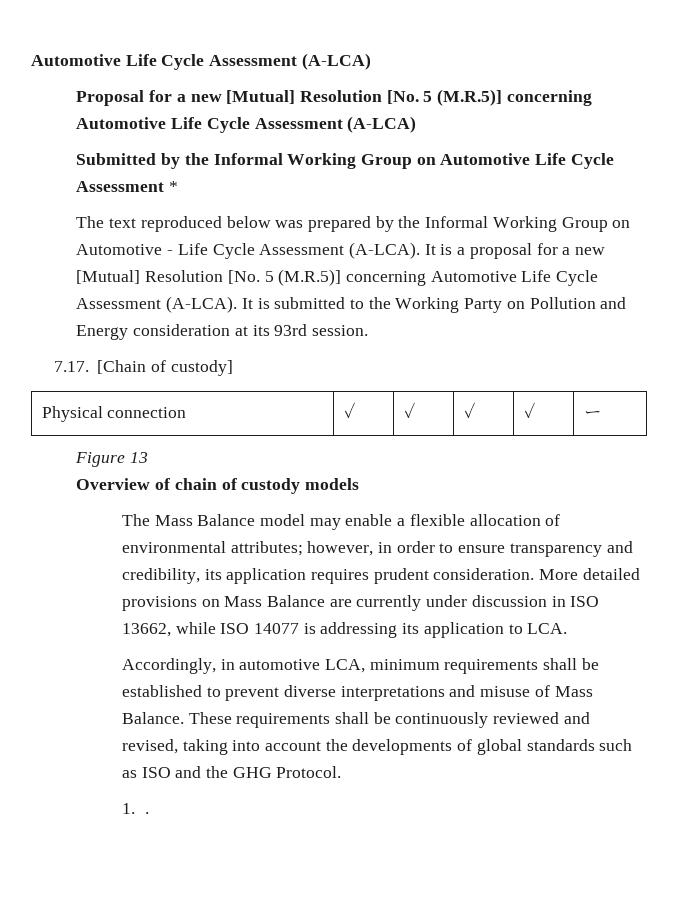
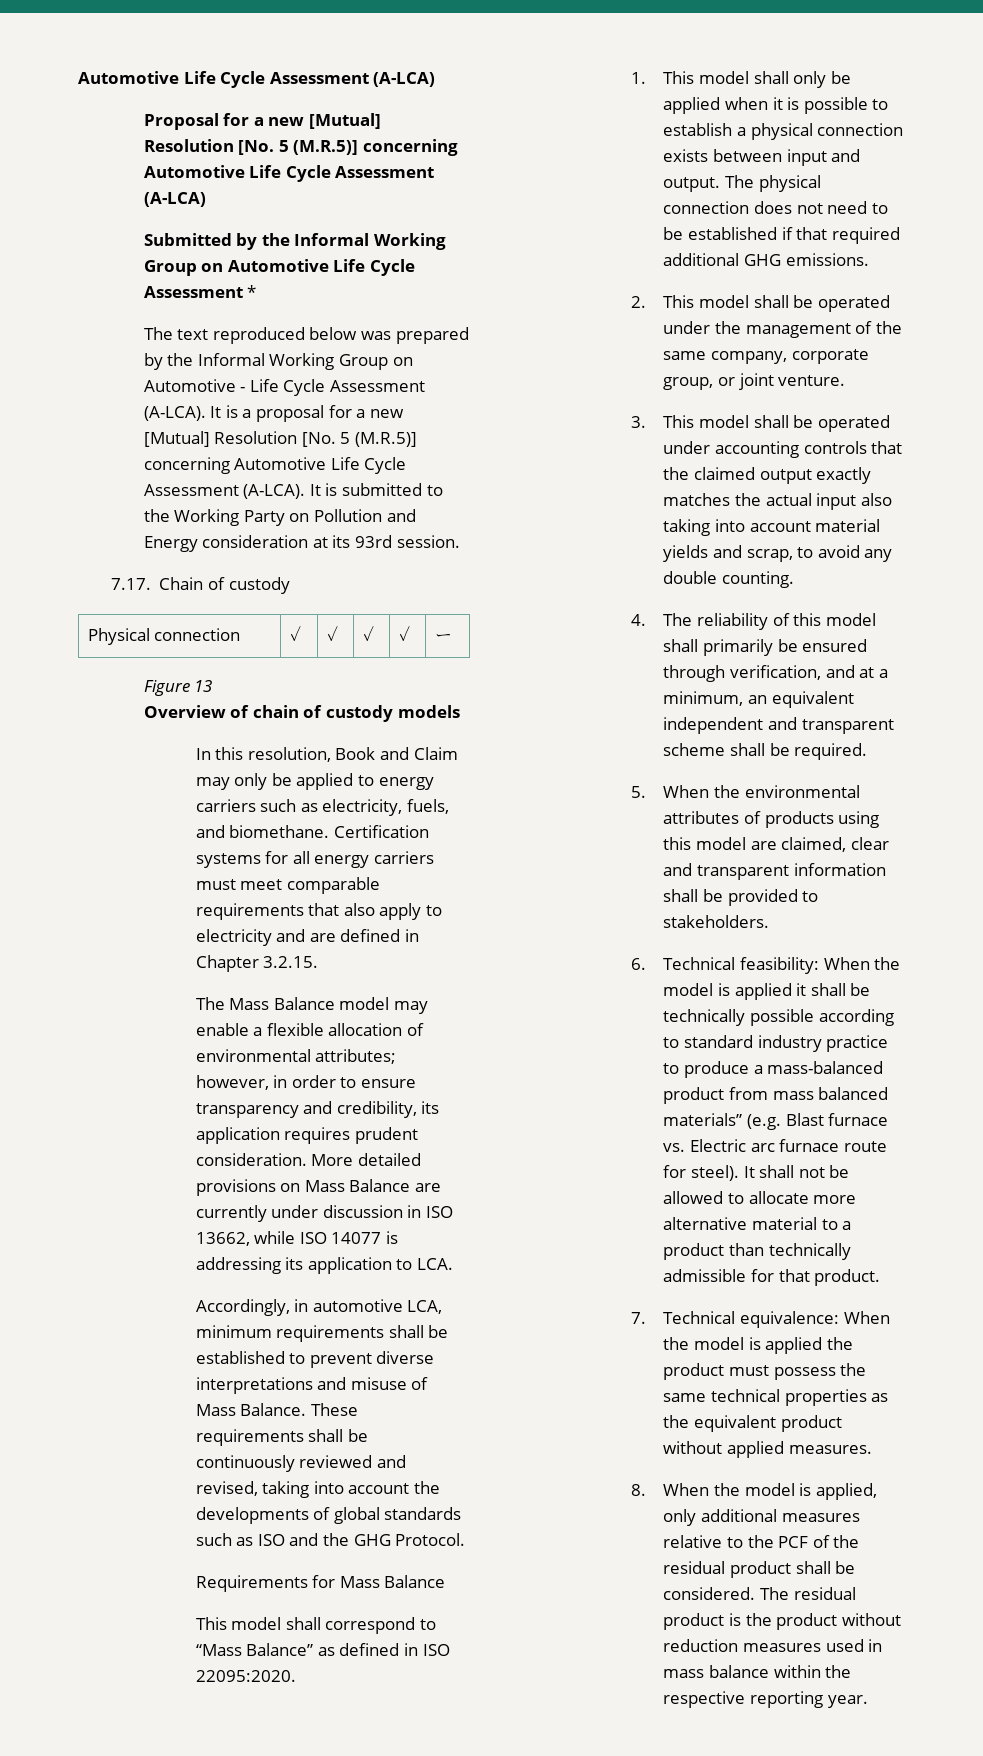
[97,360,233,376] [Chain of custody] -> [159,577,290,594] Chain of custody
(360, 484) none -> [195,747,458,762] [195,773,434,790] [195,799,449,816] [195,825,429,838] [195,851,434,868] [195,877,380,894] [195,903,442,920] [195,929,419,946] [195,955,319,972] // In this resolution, Book and Claim may only be applied to energy carriers such as electricity, fuels, and biomethane. Certification systems for all energy carriers must meet comparable requirements that also apply to electricity and are defined in Chapter 3.2.15.
[121,803,149,814] 1. . -> [195,1575,446,1592] [195,1617,436,1634] [195,1643,450,1656] [195,1670,296,1682] [630,71,851,88] [663,97,889,114] [663,123,904,140] [663,149,861,166] [663,175,821,192] [663,201,888,214] [663,227,900,244] [663,253,869,266] [630,295,890,312] [663,321,902,338] [663,349,869,364] [663,373,846,390] [630,415,890,432] [663,441,903,458] [663,467,872,484] [663,493,892,510] [663,519,881,536] [663,545,893,562] [663,571,795,588] [630,613,876,630] [663,639,868,656] [663,665,888,682] [663,691,854,708] [663,717,894,734] [663,743,868,760] [630,785,860,798] [663,811,880,828] [663,837,889,852] [663,863,886,880] [663,889,819,906] [663,915,770,928] [630,957,901,974] [663,983,871,1000] [663,1009,894,1026] [663,1035,889,1052] [663,1061,884,1078] [663,1087,889,1104] [663,1113,889,1130] [663,1139,887,1152] [663,1165,850,1181] [663,1191,857,1204] [663,1217,852,1230] [663,1243,851,1260] [663,1269,881,1286] [630,1311,890,1328] [663,1337,853,1354] [663,1363,867,1380] [663,1389,889,1406] [663,1415,842,1432] [663,1441,872,1458] [630,1483,877,1500] [663,1509,860,1526] [663,1535,860,1548] [663,1561,856,1578] [663,1587,856,1600] [663,1613,901,1630] [663,1639,883,1652] [663,1665,852,1678] [663,1691,868,1708] Requirements for Mass Balance // This model shall correspond to “Mass Balance” as defined in ISO 22095:2020. // 1. This model shall only be applied when it is possible to establish a physical connection exists between input and output. The physical connection does not need to be established if that required additional GHG emissions. // 2. This model shall be operated under the management of the same company, corporate group, or joint venture. // 3. This model shall be operated under accounting controls that the claimed output exactly matches the actual input also taking into account material yields and scrap, to avoid any double counting. // 4. The reliability of this model shall primarily be ensured through verification, and at a minimum, an equivalent independent and transparent scheme shall be required. // 5. When the environmental attributes of products using this model are claimed, clear and transparent information shall be provided to stakeholders. // 6. Technical feasibility: When the model is applied it shall be technically possible according to standard industry practice to produce a mass-balanced product from mass balanced materials” (e.g. Blast furnace vs. Electric arc furnace route for steel). It shall not be allowed to allocate more alternative material to a product than technically admissible for that product. // 7. Technical equivalence: When the model is applied the product must possess the same technical properties as the equivalent product without applied measures. // 8. When the model is applied, only additional measures relative to the PCF of the residual product shall be considered. The residual product is the product without reduction measures used in mass balance within the respective reporting year.

